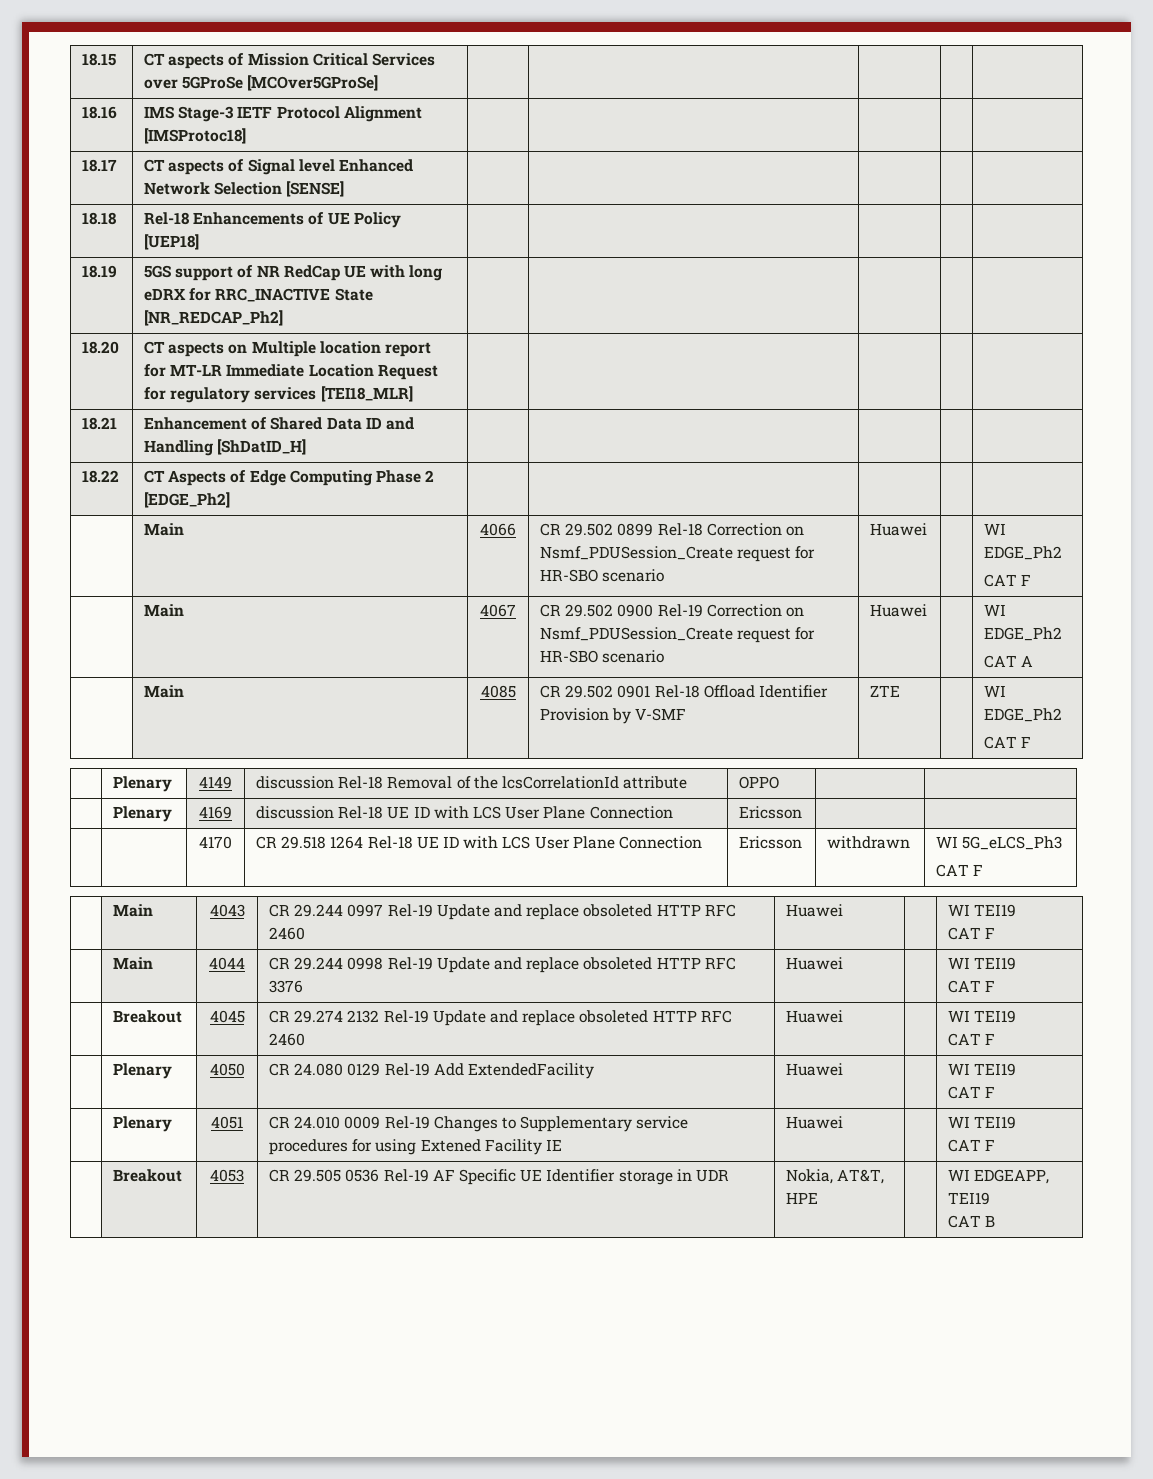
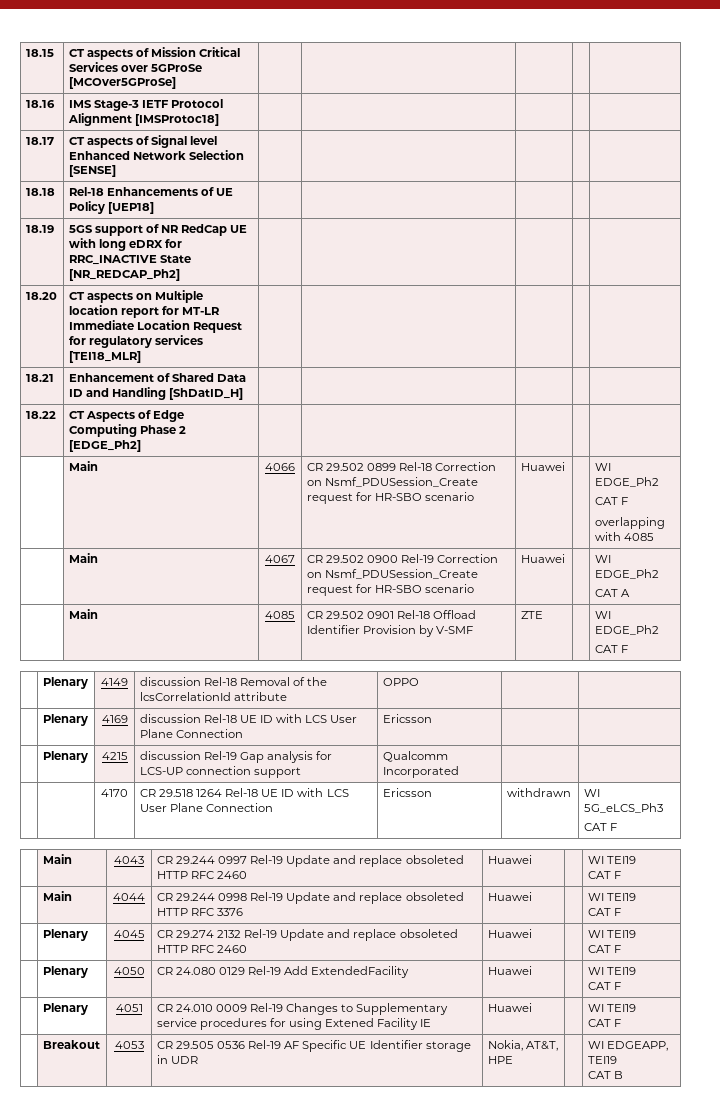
(1032, 580) none -> [594,517,665,529] [594,532,654,541] // overlapping with 4085
(803, 812) none -> [42,751,88,763] [101,752,128,760] [139,751,333,763] [139,766,302,778] [382,751,448,762] [382,766,459,778] // | Plenary | 4215 | discussion Rel-19 Gap analysis for LCS-UP connection support | Qualcomm Incorporated | |
[113,1010,183,1023] Breakout -> [42,929,88,941] Plenary

